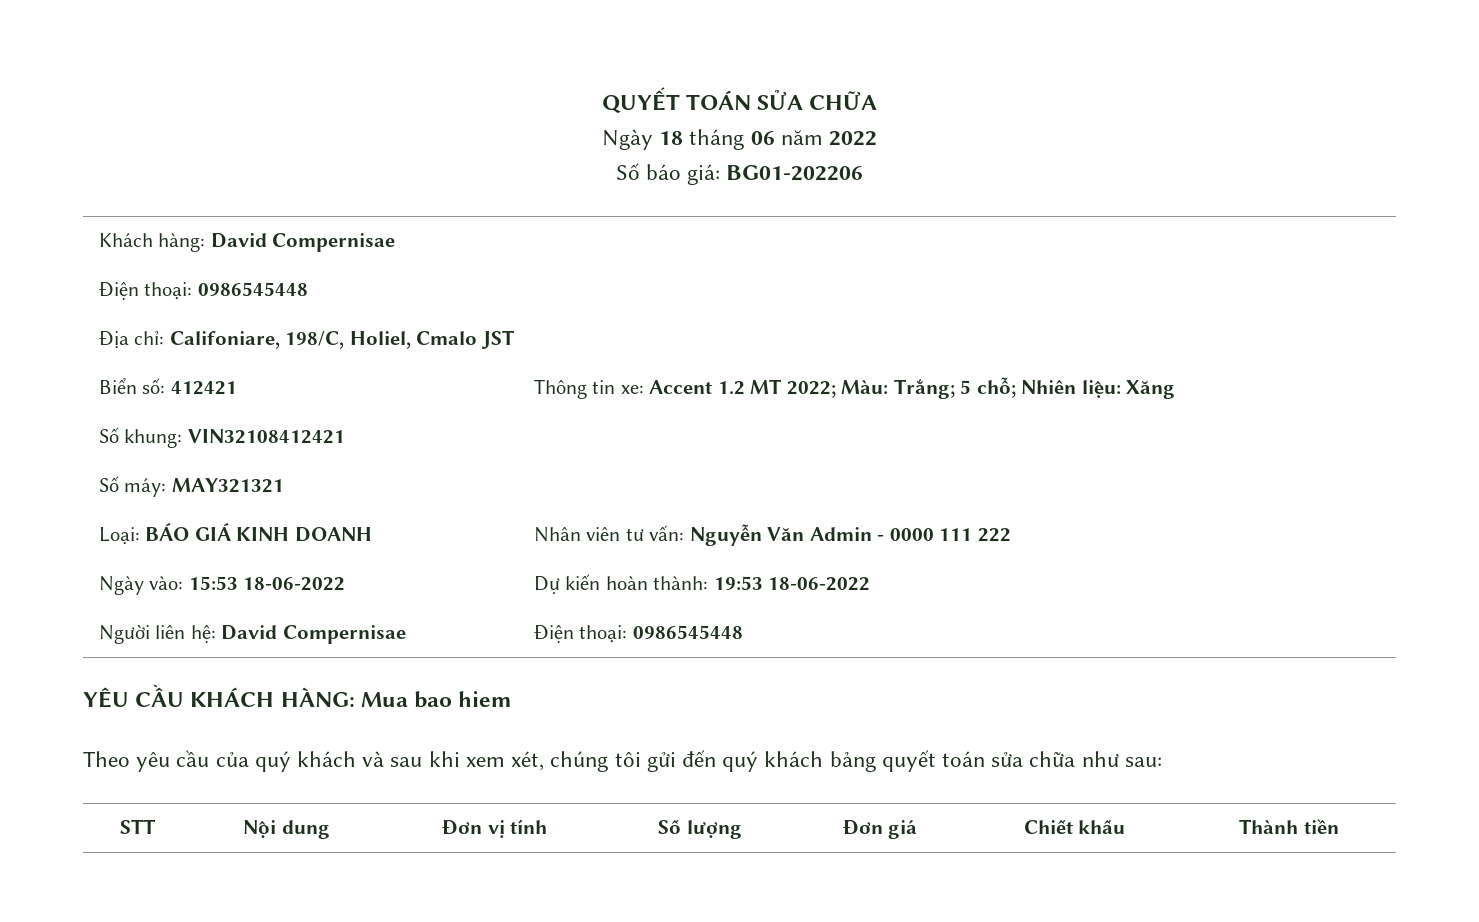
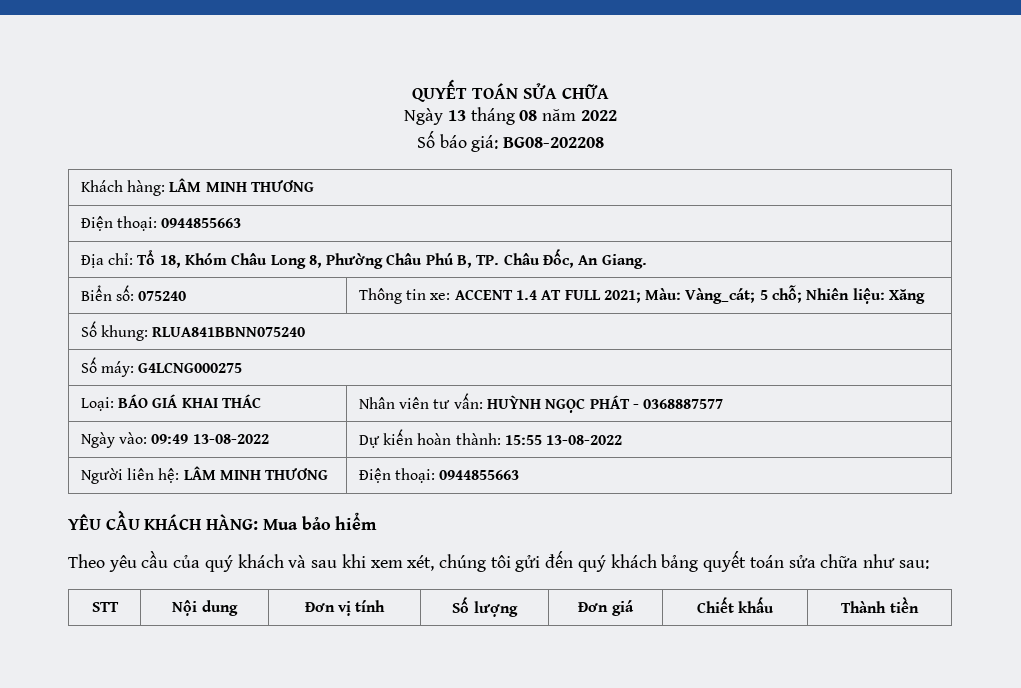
[659,129,775,150] 18 tháng 06 -> [447,107,538,125] 13 tháng 08
[726,165,864,181] BG01-202206 -> [503,137,605,148] BG08-202208
[210,233,396,252] [98,282,308,301] David Compernisae // Điện thoại: 0986545448 -> [169,178,314,192] [80,216,242,231] LÂM MINH THƯƠNG // Điện thoại: 0944855663
[169,330,515,349] Califoniare, 198/C, Holiel, Cmalo JST -> [137,249,647,269] Tổ 18, Khóm Châu Long 8, Phường Châu Phú B, TP. Châu Đốc, An Giang.
[170,381,237,395] 412421 -> [138,291,187,301] 075240
[649,379,955,399] Accent 1.2 MT 2022; Màu: Trắng; -> [454,288,756,304] ACCENT 1.4 AT FULL 2021; Màu: Vàng_cát;
[187,429,345,444] VIN32108412421 -> [152,327,306,337] RLUA841BBNN075240
[171,478,284,493] MAY321321 -> [138,362,243,373] G4LCNG000275
[236,527,372,542] KINH DOANH -> [181,394,261,408] KHAI THÁC
[689,524,1011,546] Nguyễn Văn Admin - 0000 111 222 -> [486,395,724,413] HUỲNH NGỌC PHÁT - 0368887577
[188,576,346,591] 15:53 18-06-2022 -> [151,434,269,444] 09:49 13-08-2022
[713,576,871,591] 19:53 18-06-2022 -> [504,435,623,445] 15:55 13-08-2022
[221,625,406,644] [533,625,743,644] David Compernisae | Điện thoại: 0986545448 -> [183,466,329,480] [358,468,520,483] LÂM MINH THƯƠNG | Điện thoại: 0944855663
[414,691,513,708] bao hiem -> [301,512,378,530] bảo hiểm

